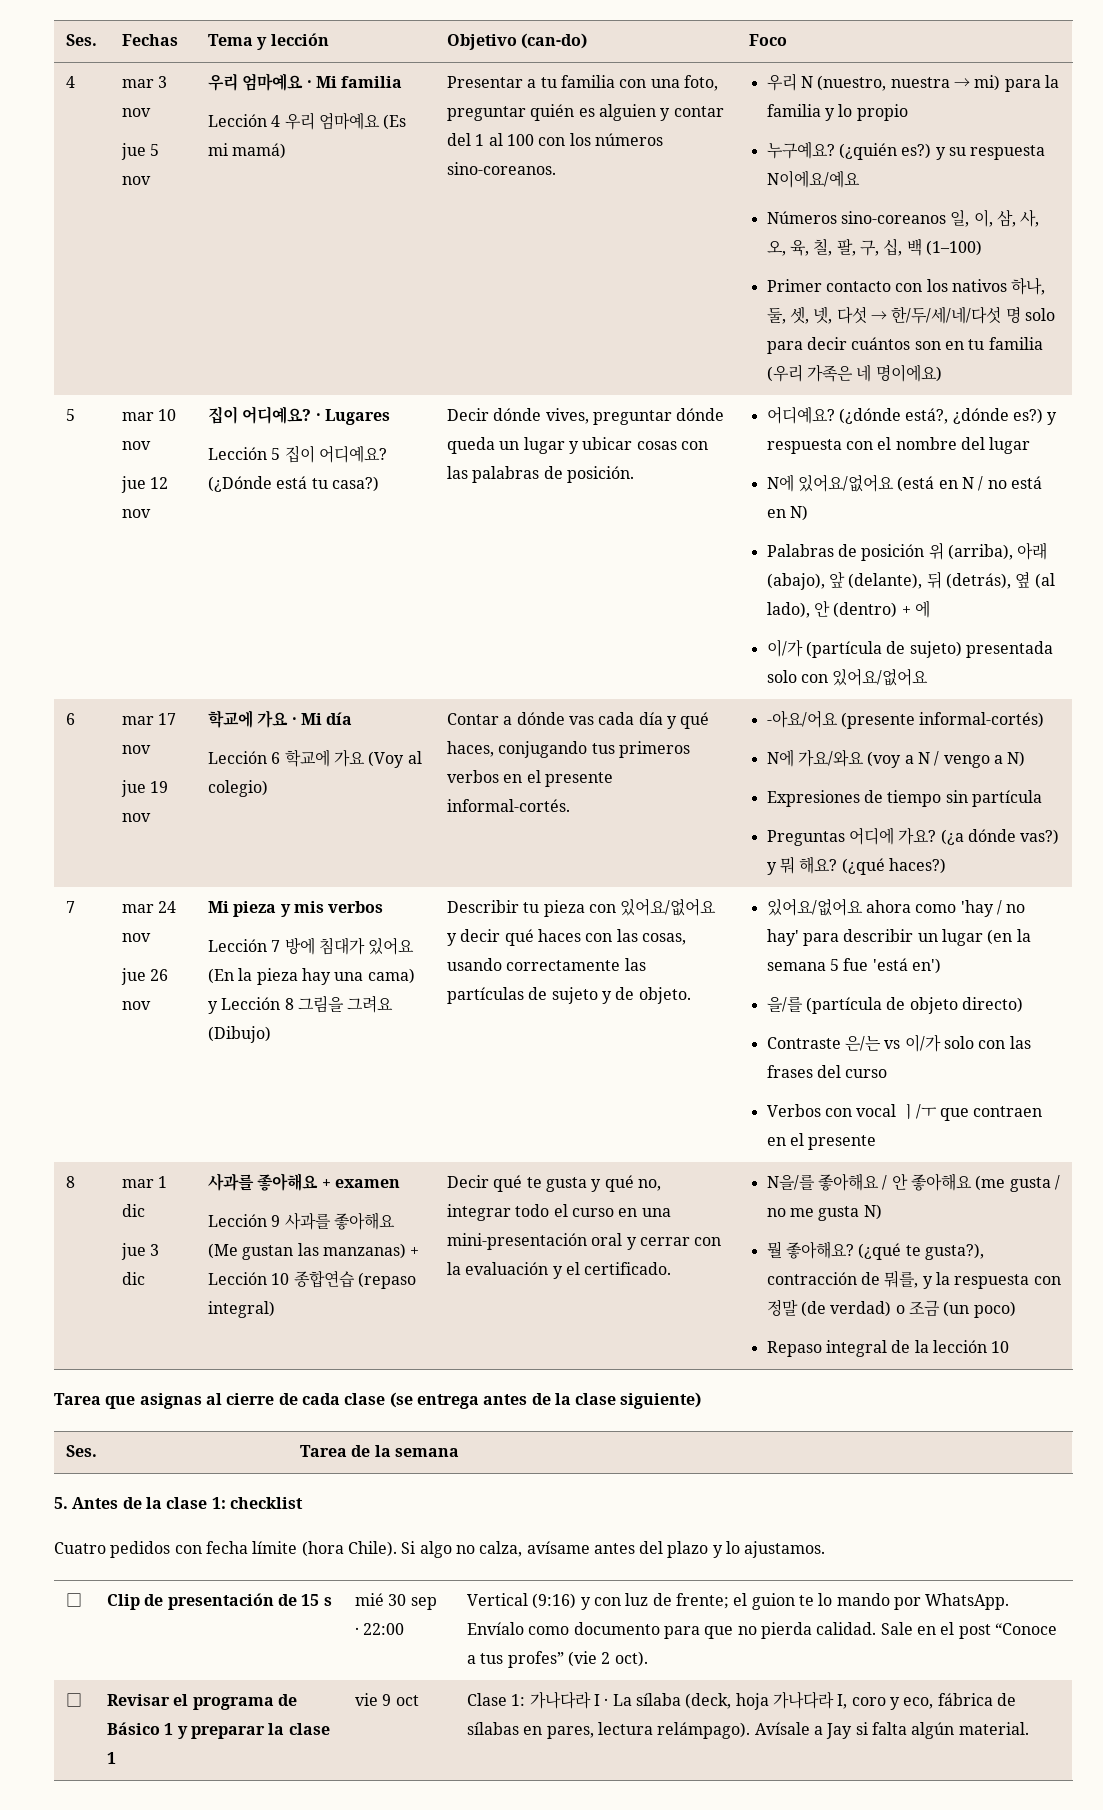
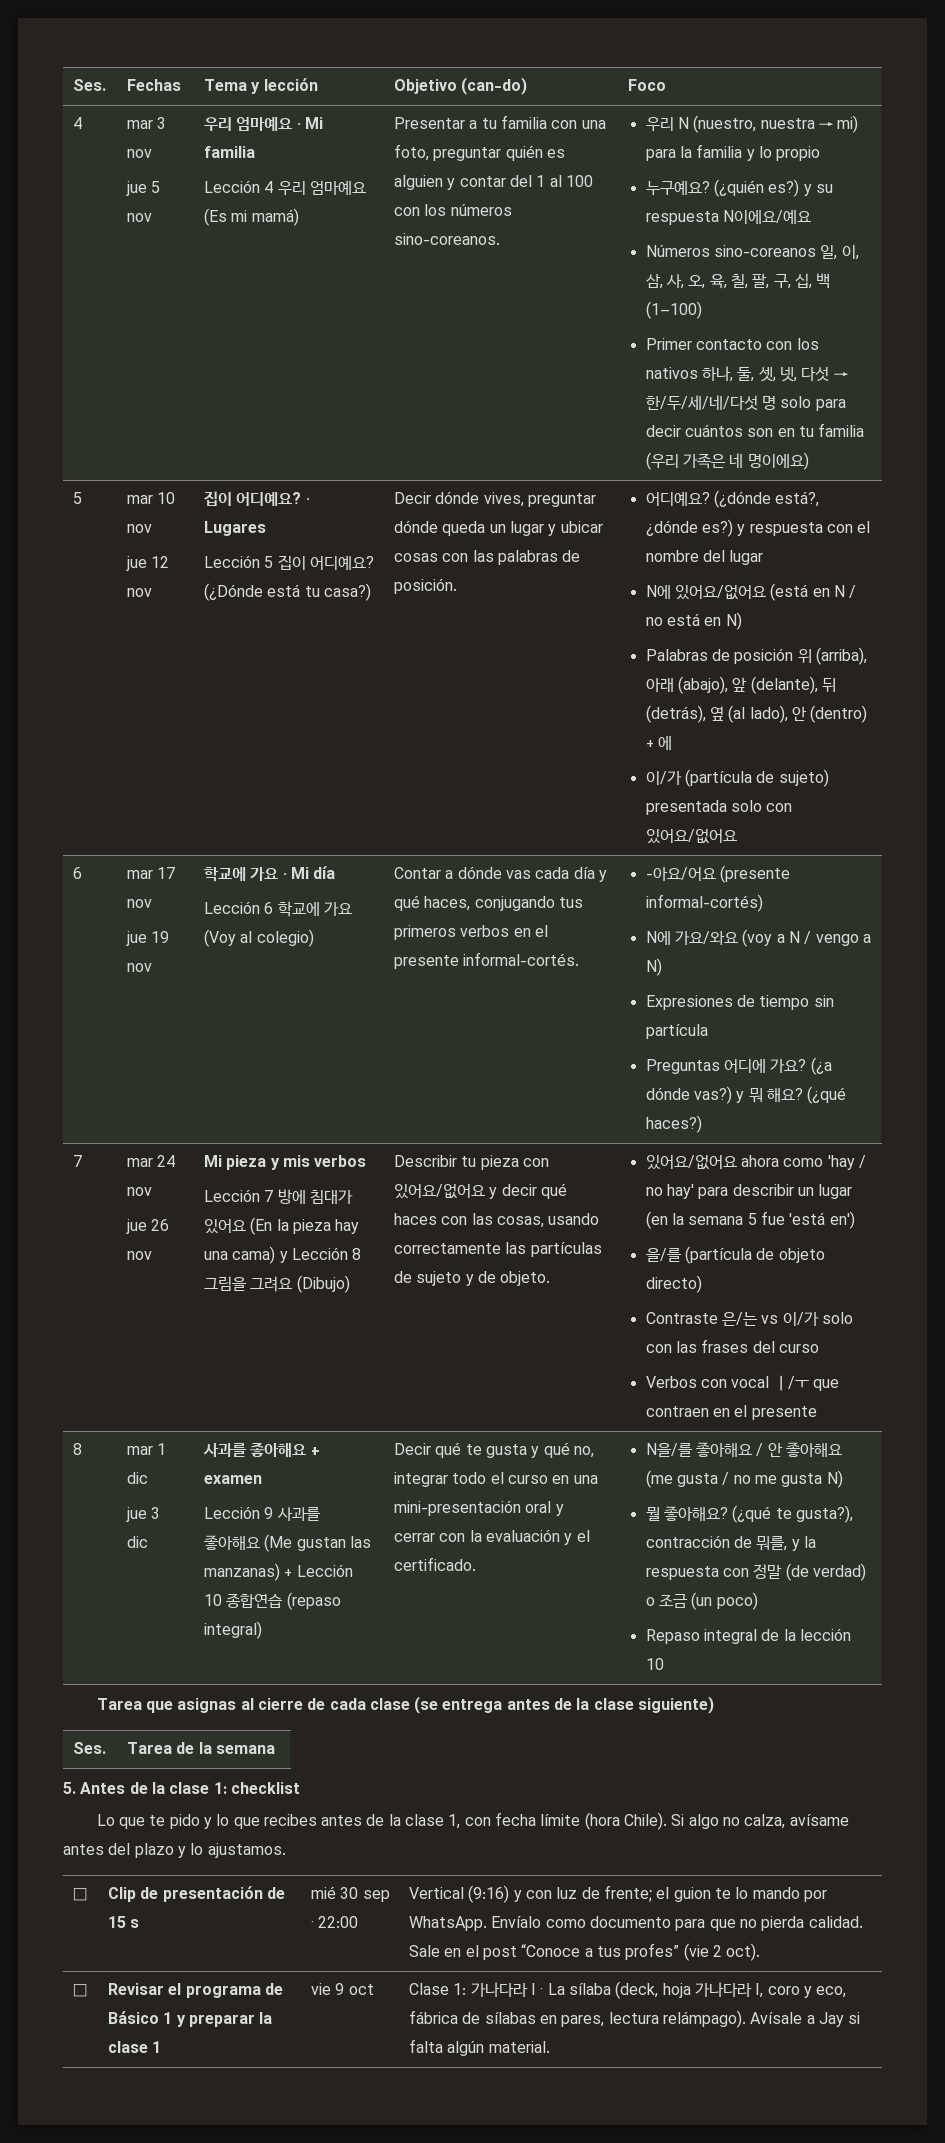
[54,1541,171,1558] Cuatro pedidos -> [96,1814,461,1829] Lo que te pido y lo que recibes antes de la clase 1,

